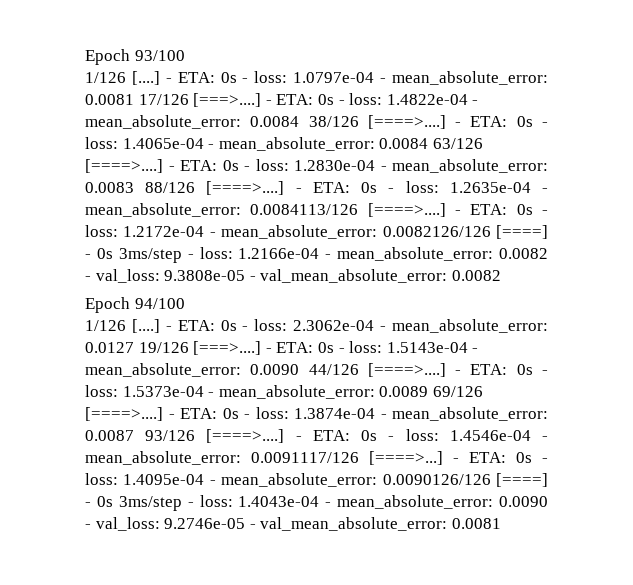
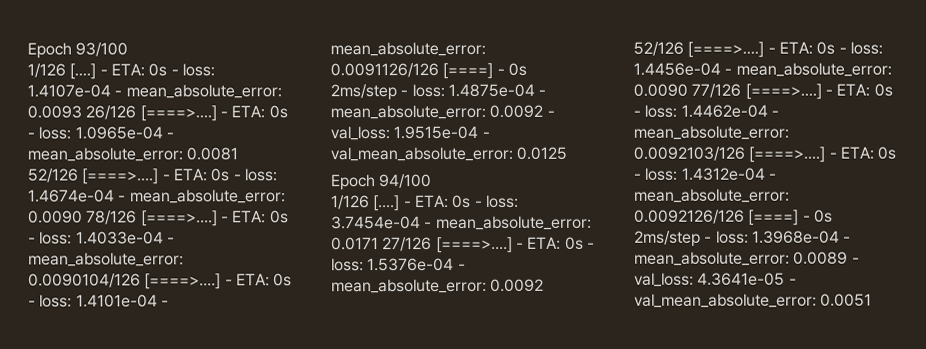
[293,71,548,85] [85,93,479,107] [85,115,548,129] [85,137,483,151] [85,159,548,173] [85,181,548,195] [85,203,548,217] [85,225,548,239] [85,247,548,263] [85,269,501,283] 1.0797e-04 - mean_absolute_error: 0.0081 17/126 [===>....] - ETA: 0s - loss: 1.4822e-04 - mean_absolute_error: 0.0084 38/126 [====>....] - ETA: 0s - loss: 1.4065e-04 - mean_absolute_error: 0.0084 63/126 [====>....] - ETA: 0s - loss: 1.2830e-04 - mean_absolute_error: 0.0083 88/126 [====>....] - ETA: 0s - loss: 1.2635e-04 - mean_absolute_error: 0.0084113/126 [====>....] - ETA: 0s - loss: 1.2172e-04 - mean_absolute_error: 0.0082126/126 [====] - 0s 3ms/step - loss: 1.2166e-04 - mean_absolute_error: 0.0082 - val_loss: 9.3808e-05 - val_mean_absolute_error: 0.0082 -> [27,84,282,99] [27,105,288,122] [27,126,174,140] [27,147,239,162] [27,168,278,185] [28,189,286,204] [28,210,289,227] [28,231,175,245] [28,252,184,267] [28,273,293,290] [28,294,169,308] [330,41,486,57] [330,62,527,80] [330,83,547,101] [330,104,555,120] [330,125,490,141] [330,146,568,162] 1.4107e-04 - mean_absolute_error: 0.0093 26/126 [====>....] - ETA: 0s - loss: 1.0965e-04 - mean_absolute_error: 0.0081 52/126 [====>....] - ETA: 0s - loss: 1.4674e-04 - mean_absolute_error: 0.0090 78/126 [====>....] - ETA: 0s - loss: 1.4033e-04 - mean_absolute_error: 0.0090104/126 [====>....] - ETA: 0s - loss: 1.4101e-04 - mean_absolute_error: 0.0091126/126 [====] - 0s 2ms/step - loss: 1.4875e-04 - mean_absolute_error: 0.0092 - val_loss: 1.9515e-04 - val_mean_absolute_error: 0.0125
[293,319,548,333] [85,341,479,355] [85,363,548,377] [85,385,483,399] [85,407,548,421] [85,429,548,443] [85,451,548,465] [85,473,548,487] [85,495,548,511] [85,517,501,531] 2.3062e-04 - mean_absolute_error: 0.0127 19/126 [===>....] - ETA: 0s - loss: 1.5143e-04 - mean_absolute_error: 0.0090 44/126 [====>....] - ETA: 0s - loss: 1.5373e-04 - mean_absolute_error: 0.0089 69/126 [====>....] - ETA: 0s - loss: 1.3874e-04 - mean_absolute_error: 0.0087 93/126 [====>....] - ETA: 0s - loss: 1.4546e-04 - mean_absolute_error: 0.0091117/126 [====>...] - ETA: 0s - loss: 1.4095e-04 - mean_absolute_error: 0.0090126/126 [====] - 0s 3ms/step - loss: 1.4043e-04 - mean_absolute_error: 0.0090 - val_loss: 9.2746e-05 - val_mean_absolute_error: 0.0081 -> [331,215,592,231] [331,236,595,254] [331,258,466,272] [331,278,545,294] [633,41,883,58] [633,62,892,77] [633,83,893,100] [633,104,779,118] [633,125,789,140] [633,146,897,163] [633,167,777,181] [634,188,790,203] [634,209,833,226] [634,230,852,247] [634,251,860,266] [634,272,797,287] [634,293,873,308] 3.7454e-04 - mean_absolute_error: 0.0171 27/126 [====>....] - ETA: 0s - loss: 1.5376e-04 - mean_absolute_error: 0.0092 52/126 [====>....] - ETA: 0s - loss: 1.4456e-04 - mean_absolute_error: 0.0090 77/126 [====>....] - ETA: 0s - loss: 1.4462e-04 - mean_absolute_error: 0.0092103/126 [====>....] - ETA: 0s - loss: 1.4312e-04 - mean_absolute_error: 0.0092126/126 [====] - 0s 2ms/step - loss: 1.3968e-04 - mean_absolute_error: 0.0089 - val_loss: 4.3641e-05 - val_mean_absolute_error: 0.0051

